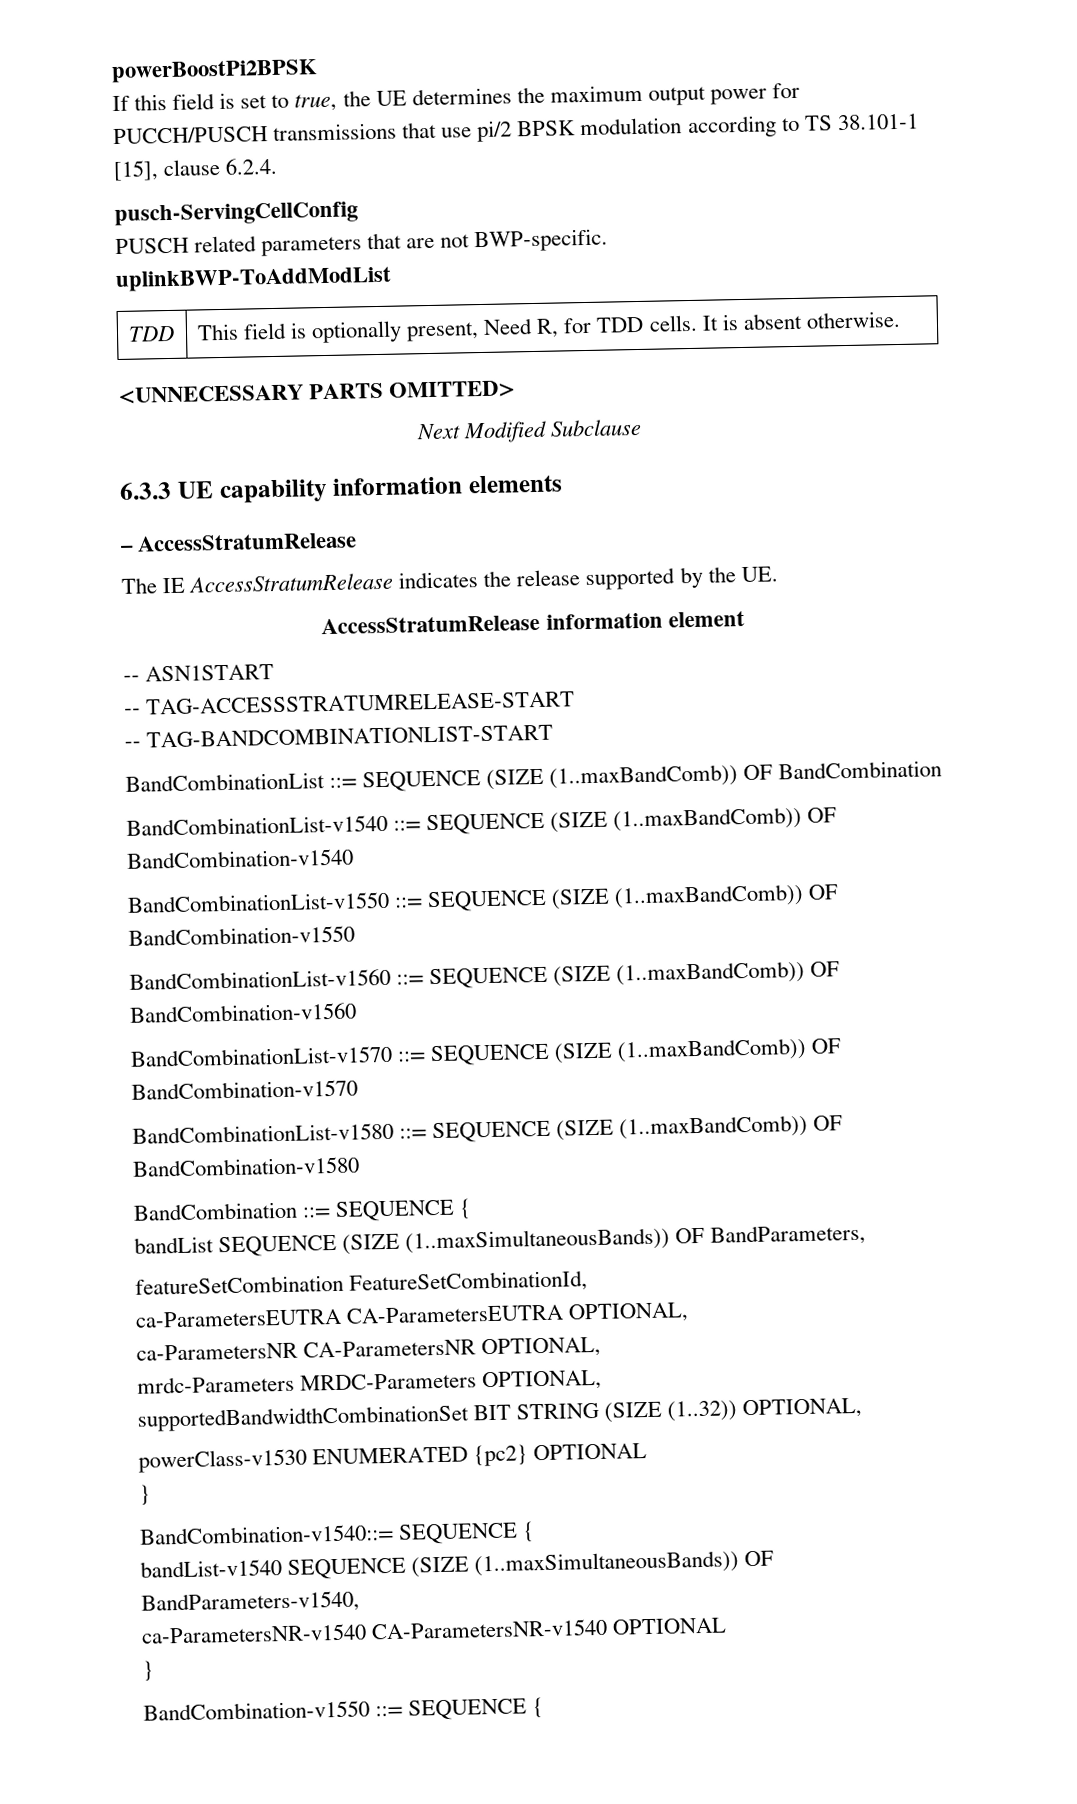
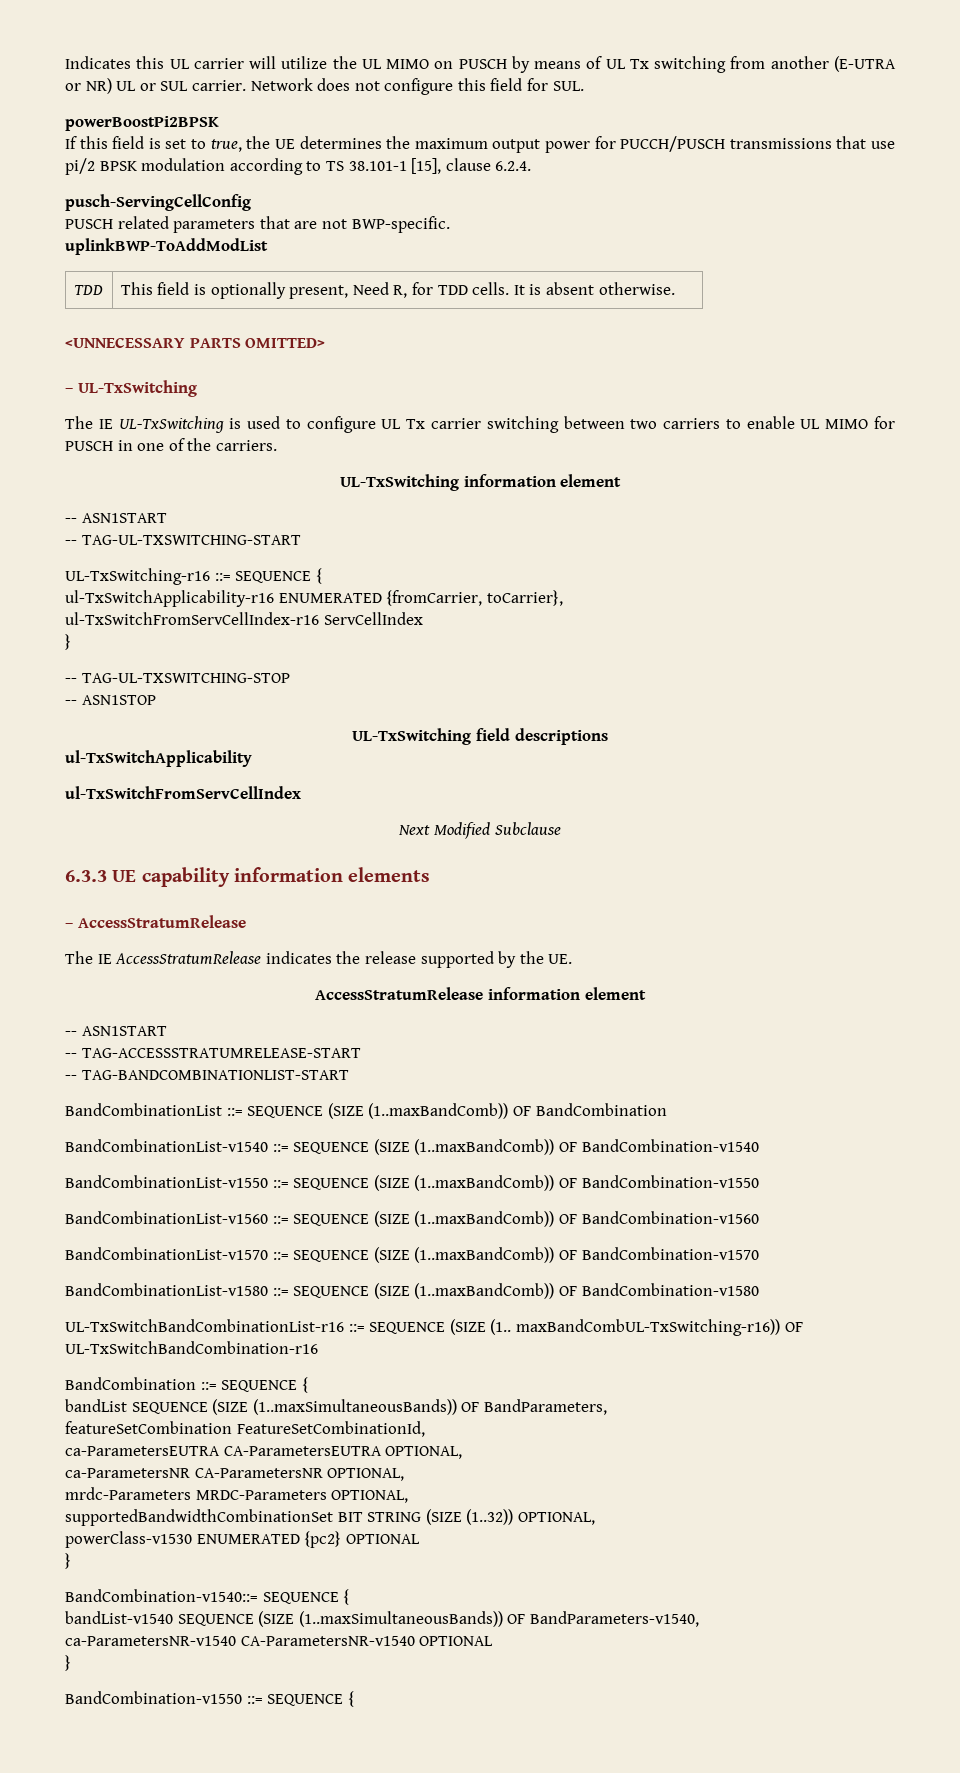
(111, 71) none -> [65,56,897,73] [65,78,584,95] Indicates this UL carrier will utilize the UL MIMO on PUSCH by means of UL Tx switching from another (E-UTRA or NR) UL or SUL carrier. Network does not configure this field for SUL. //
(517, 389) none -> [65,380,197,397] [65,416,896,433] [65,438,277,451] [339,474,622,491] [65,513,167,523] [65,535,301,545] [65,568,322,585] [65,590,563,607] [65,612,423,625] [65,634,71,650] [65,673,290,683] [65,695,156,705] [352,728,608,745] [65,750,252,767] [65,786,301,799] // – UL-TxSwitching // The IE UL-TxSwitching is used to configure UL Tx carrier switching between two carriers to enable UL MIMO for PUSCH in one of the carriers. // UL-TxSwitching information element // -- ASN1START // -- TAG-UL-TXSWITCHING-START // UL-TxSwitching-r16 ::= SEQUENCE { // ul-TxSwitchApplicability-r16 ENUMERATED {fromCarrier, toCarrier}, // ul-TxSwitchFromServCellIndex-r16 ServCellIndex // } // -- TAG-UL-TXSWITCHING-STOP // -- ASN1STOP // UL-TxSwitching field descriptions // ul-TxSwitchApplicability // ul-TxSwitchFromServCellIndex
(360, 1166) none -> [65,1319,803,1336] [65,1341,318,1354] // UL-TxSwitchBandCombinationList-r16 ::= SEQUENCE (SIZE (1.. maxBandCombUL-TxSwitching-r16)) OF UL-TxSwitchBandCombination-r16

